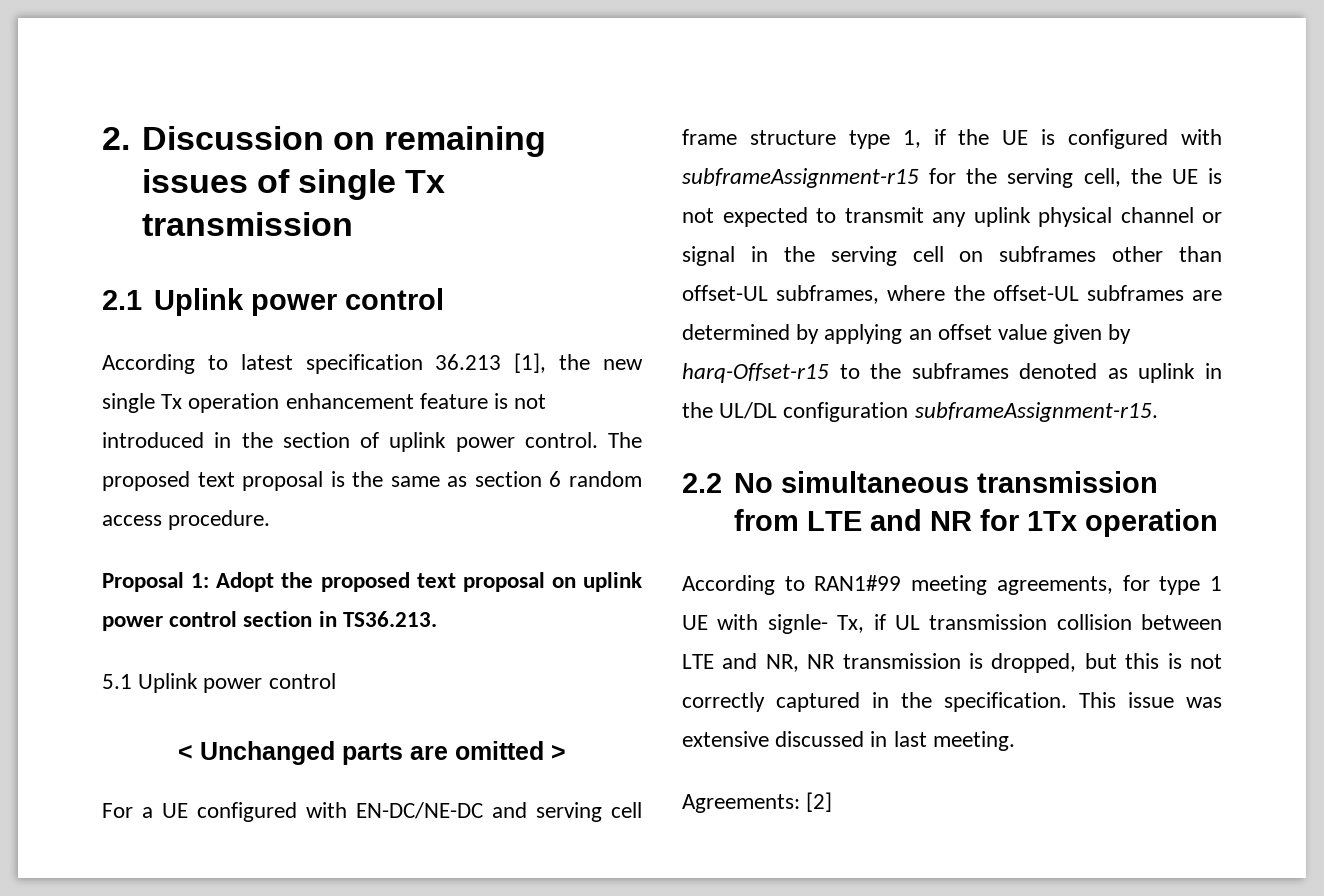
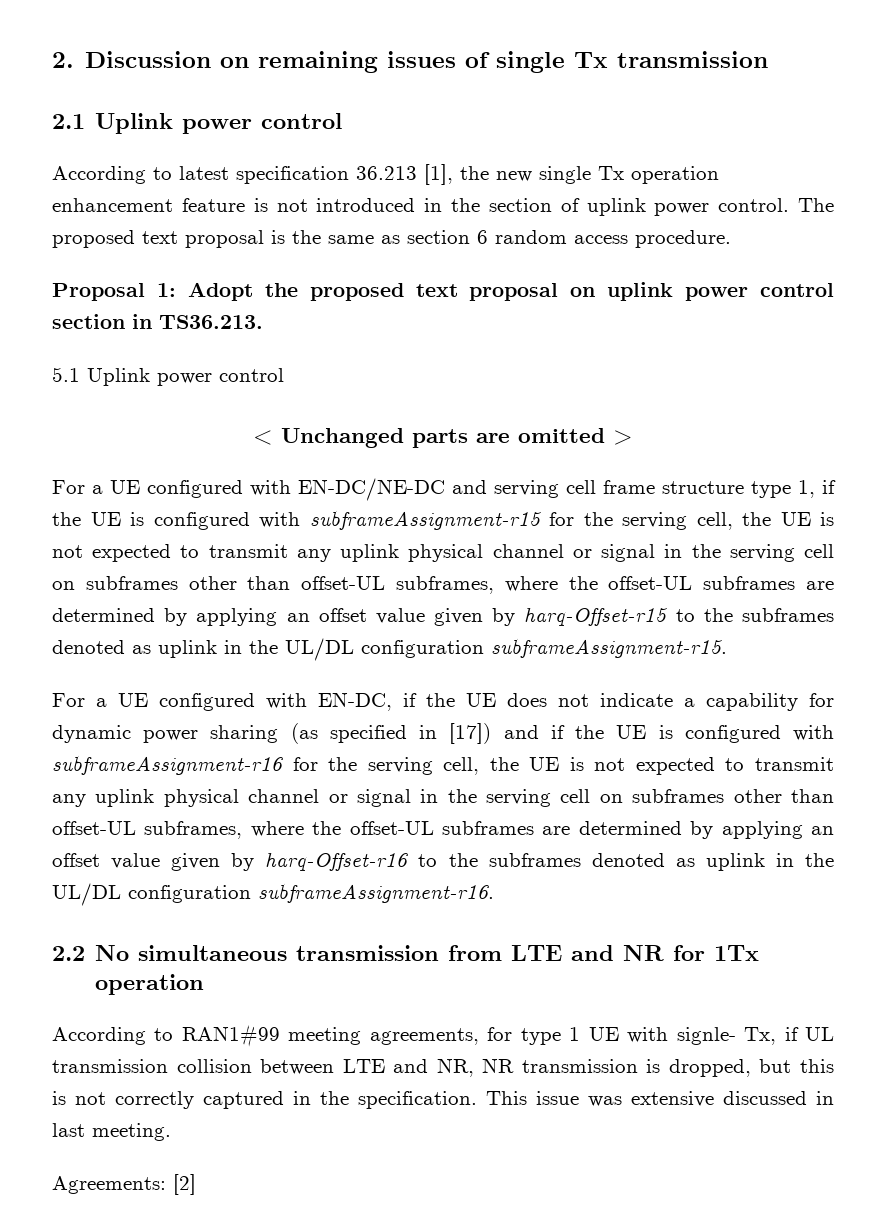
(1158, 412) none -> [52,692,834,711] [52,723,835,744] [52,755,834,775] [52,789,834,807] [52,821,834,839] [52,852,835,871] [52,883,494,906] // For a UE configured with EN-DC, if the UE does not indicate a capability for dynamic power sharing (as specified in [17]) and if the UE is configured with subframeAssignment-r16 for the serving cell, the UE is not expected to transmit any uplink physical channel or signal in the serving cell on subframes other than offset-UL subframes, where the offset-UL subframes are determined by applying an offset value given by harq-Offset-r16 to the subframes denoted as uplink in the UL/DL configuration subframeAssignment-r16.

